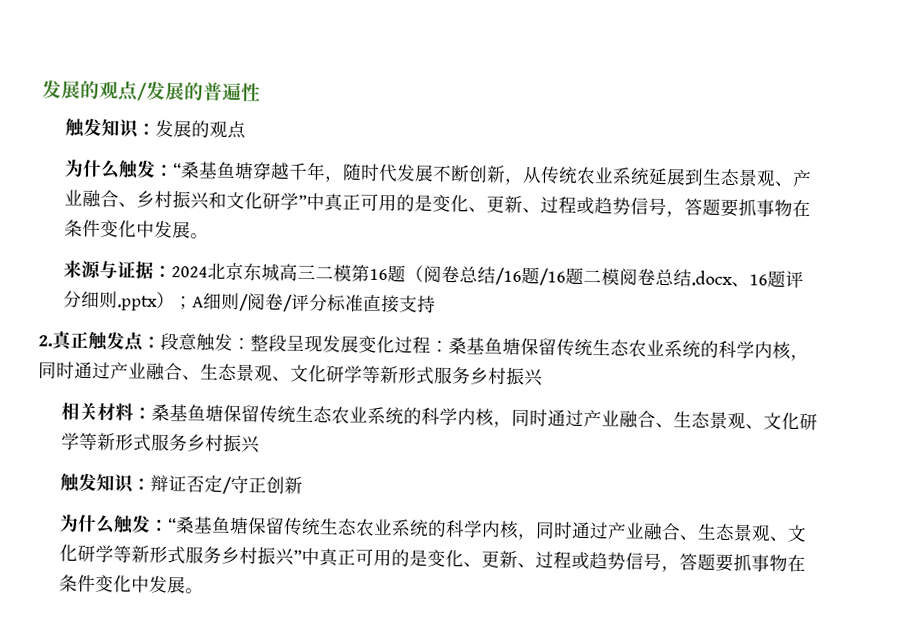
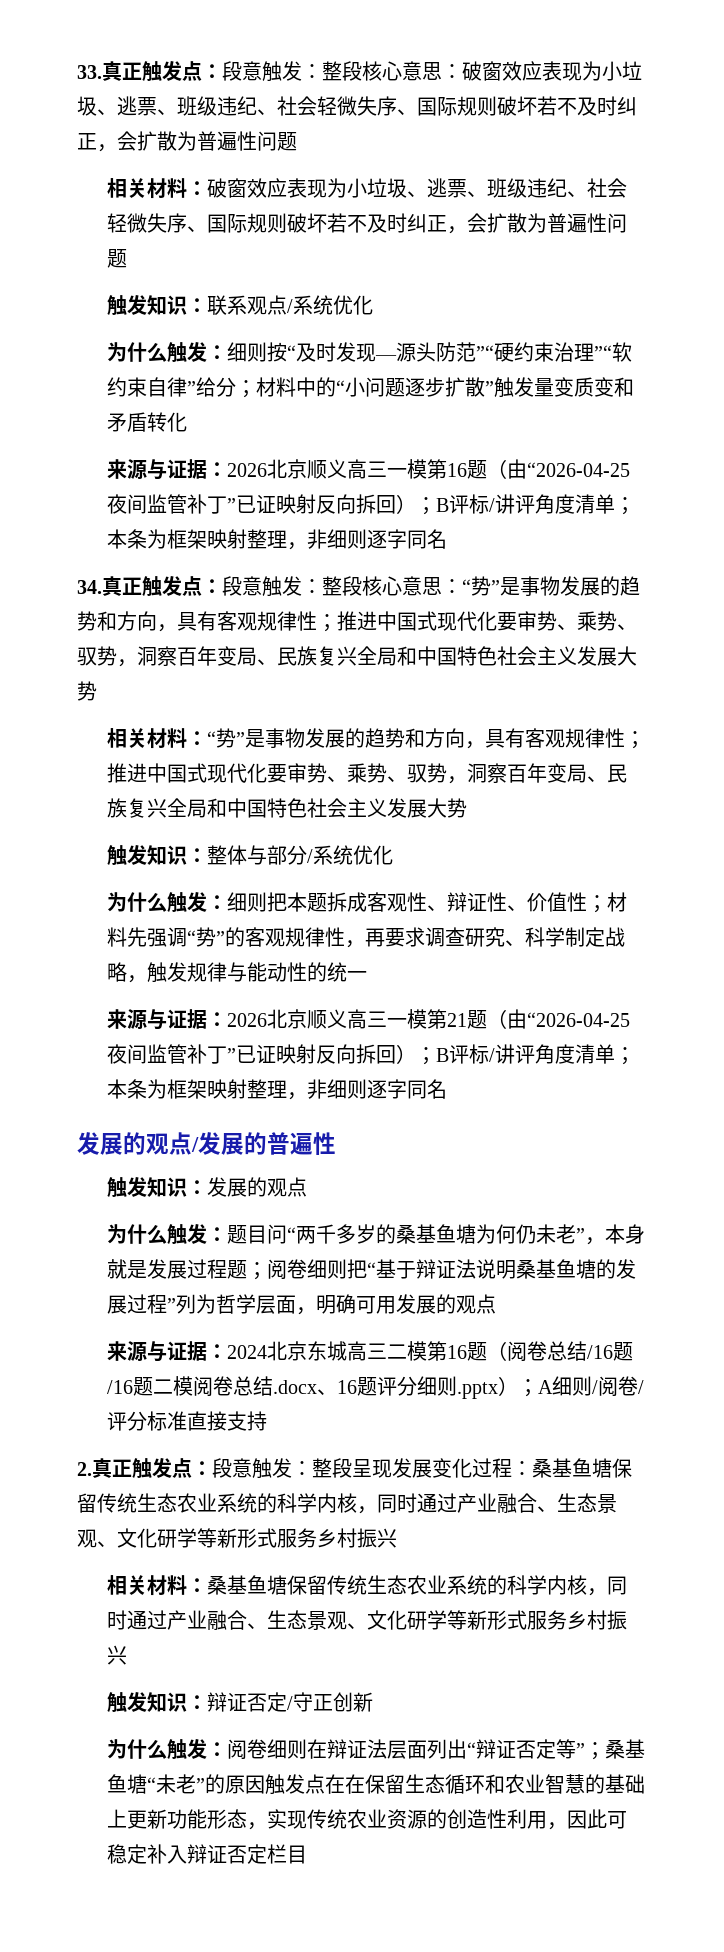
(42, 89) none -> [77,61,642,82] [77,96,637,116] [77,131,297,152] [107,178,628,199] [107,213,628,234] [107,249,128,268] [107,295,374,316] [107,342,633,362] [107,377,635,398] [107,412,188,432] [107,459,631,480] [107,494,636,515] [107,529,448,550] [77,576,640,597] [77,611,637,632] [77,646,637,667] [77,681,97,701] [107,728,646,749] [107,763,628,784] [107,798,468,818] [107,845,394,865] [107,892,628,913] [107,927,626,948] [107,962,368,983] [107,1009,631,1030] [107,1044,636,1065] [107,1079,448,1100] 33.真正触发点：段意触发：整段核心意思：破窗效应表现为小垃圾、逃票、班级违纪、社会轻微失序、国际规则破坏若不及时纠正，会扩散为普遍性问题 // 相关材料：破窗效应表现为小垃圾、逃票、班级违纪、社会轻微失序、国际规则破坏若不及时纠正，会扩散为普遍性问题 // 触发知识：联系观点/系统优化 // 为什么触发：细则按“及时发现—源头防范”“硬约束治理”“软约束自律”给分；材料中的“小问题逐步扩散”触发量变质变和矛盾转化 // 来源与证据：2026北京顺义高三一模第16题（由“2026-04-25夜间监管补丁”已证映射反向拆回）；B评标/讲评角度清单；本条为框架映射整理，非细则逐字同名 // 34.真正触发点：段意触发：整段核心意思：“势”是事物发展的趋势和方向，具有客观规律性；推进中国式现代化要审势、乘势、驭势，洞察百年变局、民族复兴全局和中国特色社会主义发展大势 // 相关材料：“势”是事物发展的趋势和方向，具有客观规律性；推进中国式现代化要审势、乘势、驭势，洞察百年变局、民族复兴全局和中国特色社会主义发展大势 // 触发知识：整体与部分/系统优化 // 为什么触发：细则把本题拆成客观性、辩证性、价值性；材料先强调“势”的客观规律性，再要求调查研究、科学制定战略，触发规律与能动性的统一 // 来源与证据：2026北京顺义高三一模第21题（由“2026-04-25夜间监管补丁”已证映射反向拆回）；B评标/讲评角度清单；本条为框架映射整理，非细则逐字同名 //
[172,161,812,188] [63,189,811,218] [63,219,209,239] “桑基鱼塘穿越千年，随时代发展不断创新，从传统农业系统延展到生态景观、产业融合、乡村振兴和文化研学”中真正可用的是变化、更新、过程或趋势信号，答题要抓事物在条件变化中发展。 -> [227,1224,646,1245] [107,1259,637,1280] [107,1294,497,1315] 题目问“两千多岁的桑基鱼塘为何仍未老”，本身就是发展过程题；阅卷细则把“基于辩证法说明桑基鱼塘的发展过程”列为哲学层面，明确可用发展的观点
[167,516,807,543] [58,544,806,573] [58,574,204,594] “桑基鱼塘保留传统生态农业系统的科学内核，同时通过产业融合、生态景观、文化研学等新形式服务乡村振兴”中真正可用的是变化、更新、过程或趋势信号，答题要抓事物在条件变化中发展。 -> [227,1739,646,1760] [107,1774,646,1795] [107,1809,628,1830] [107,1844,308,1864] 阅卷细则在辩证法层面列出“辩证否定等”；桑基鱼塘“未老”的原因触发点在在保留生态循环和农业智慧的基础上更新功能形态，实现传统农业资源的创造性利用，因此可稳定补入辩证否定栏目

